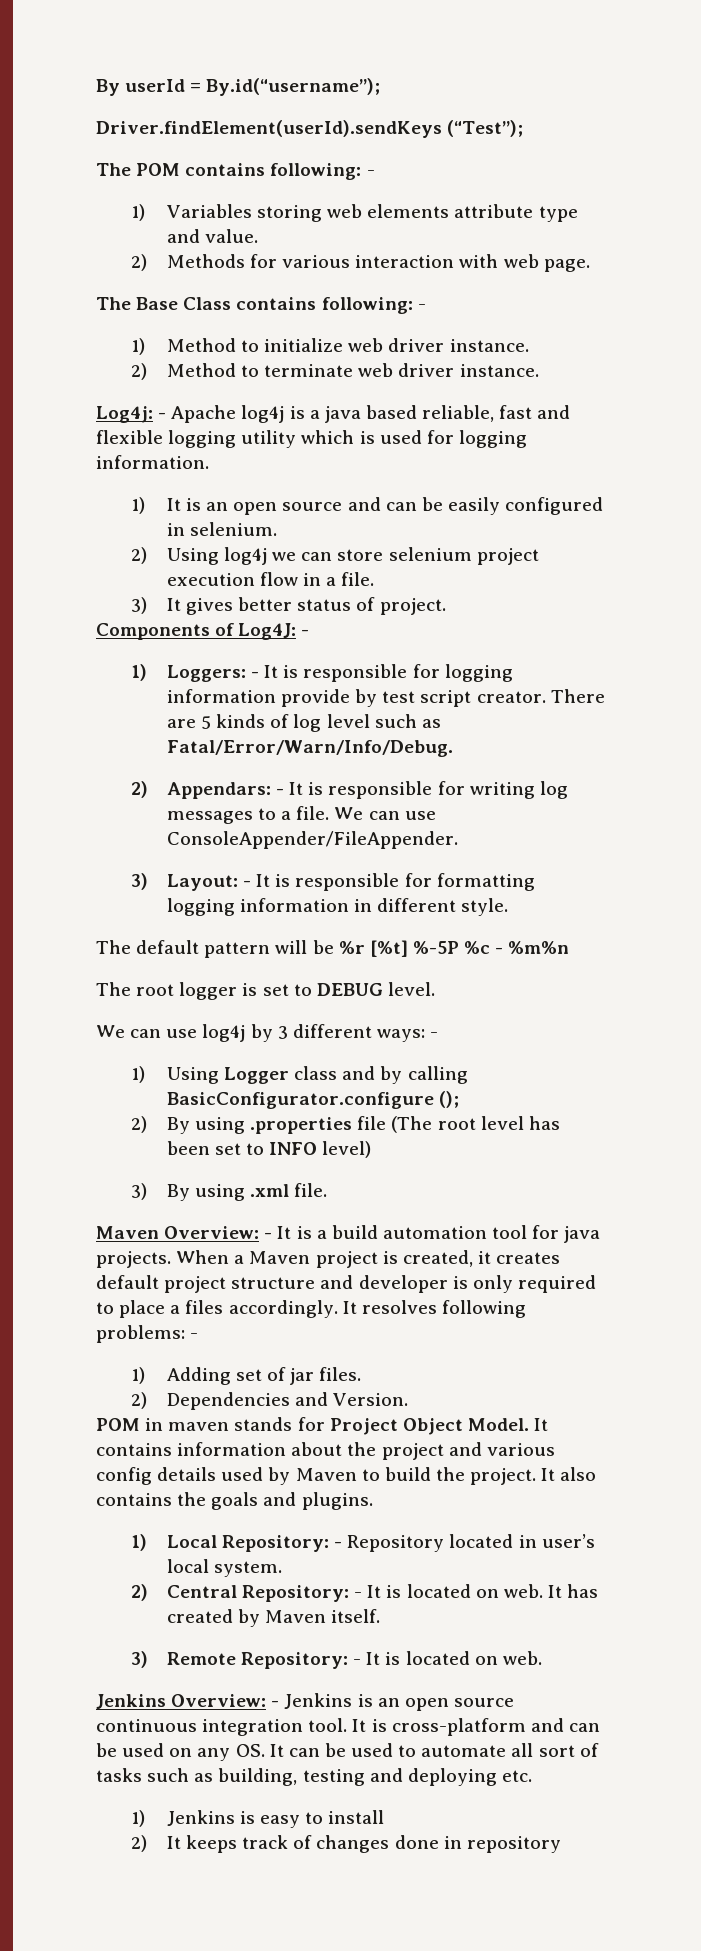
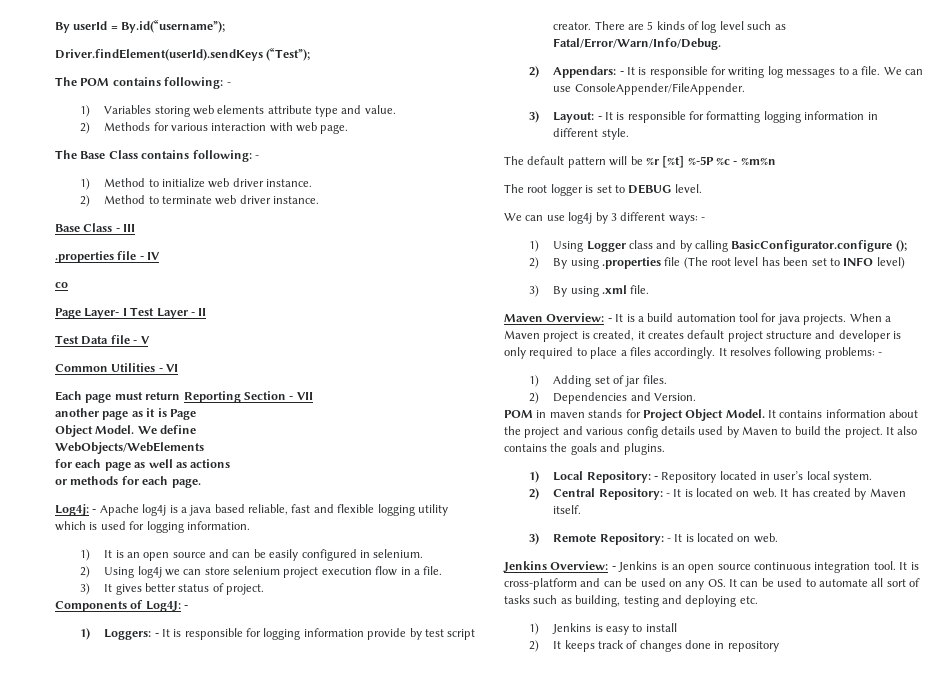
(539, 370) none -> [55,223,136,232] [55,251,161,263] [55,282,68,288] [55,307,207,319] [55,335,150,345] [55,363,179,372] [55,391,313,403] [55,408,196,420] [55,425,197,437] [55,442,204,454] [55,459,231,471] [55,476,201,488] // Base Class - III // .properties file - IV // co // Page Layer- I Test Layer - II // Test Data file - V // Common Utilities - VI // Each page must return Reporting Section - VII // another page as it is Page // Object Model. We define // WebObjects/WebElements // for each page as well as actions // or methods for each page.

